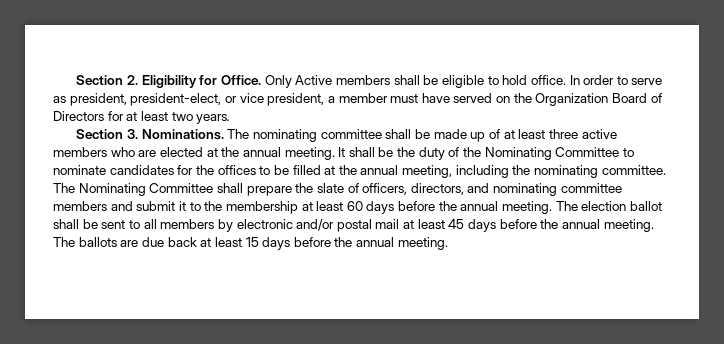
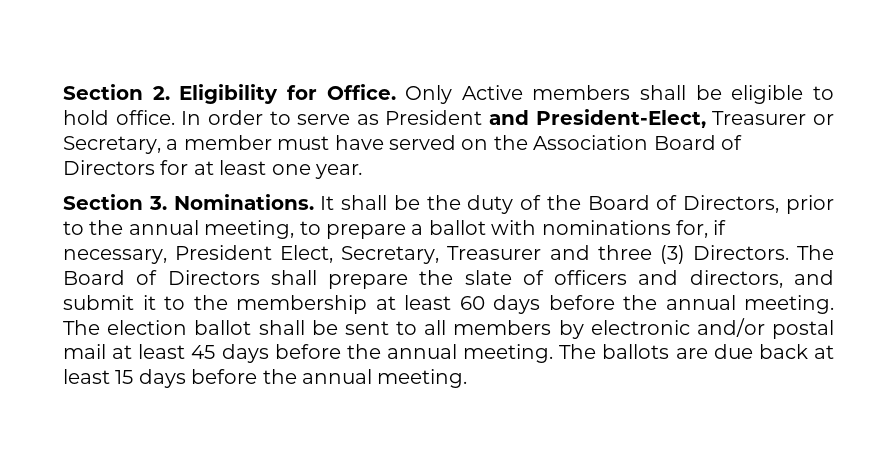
[69,93,325,106] president, president-elect, or vice president, -> [385,109,834,128] [63,136,161,154] President and President-Elect, Treasurer or Secretary,
[535,93,609,106] Organization -> [533,135,649,150] Association
[171,112,231,124] two years. -> [271,164,363,179] one year.
[227,129,617,142] [53,147,335,160] The nominating committee shall be made up of at least three active members who are elected at the annual meeting. -> (314, 202) none
[484,147,634,160] [53,165,666,178] [53,183,214,196] Nominating Committee to nominate candidates for the offices to be filled at the annual meeting, including the nominating committee. The Nominating Committee -> [587,195,834,214] [63,220,727,239] [63,245,834,264] [63,270,260,285] Board of Directors, prior to the annual meeting, to prepare a ballot with nominations for, if necessary, President Elect, Secretary, Treasurer and three (3) Directors. The Board of Directors
[362,183,622,196] [53,201,107,211] officers, directors, and nominating committee members -> [554,270,783,288] officers and directors,

